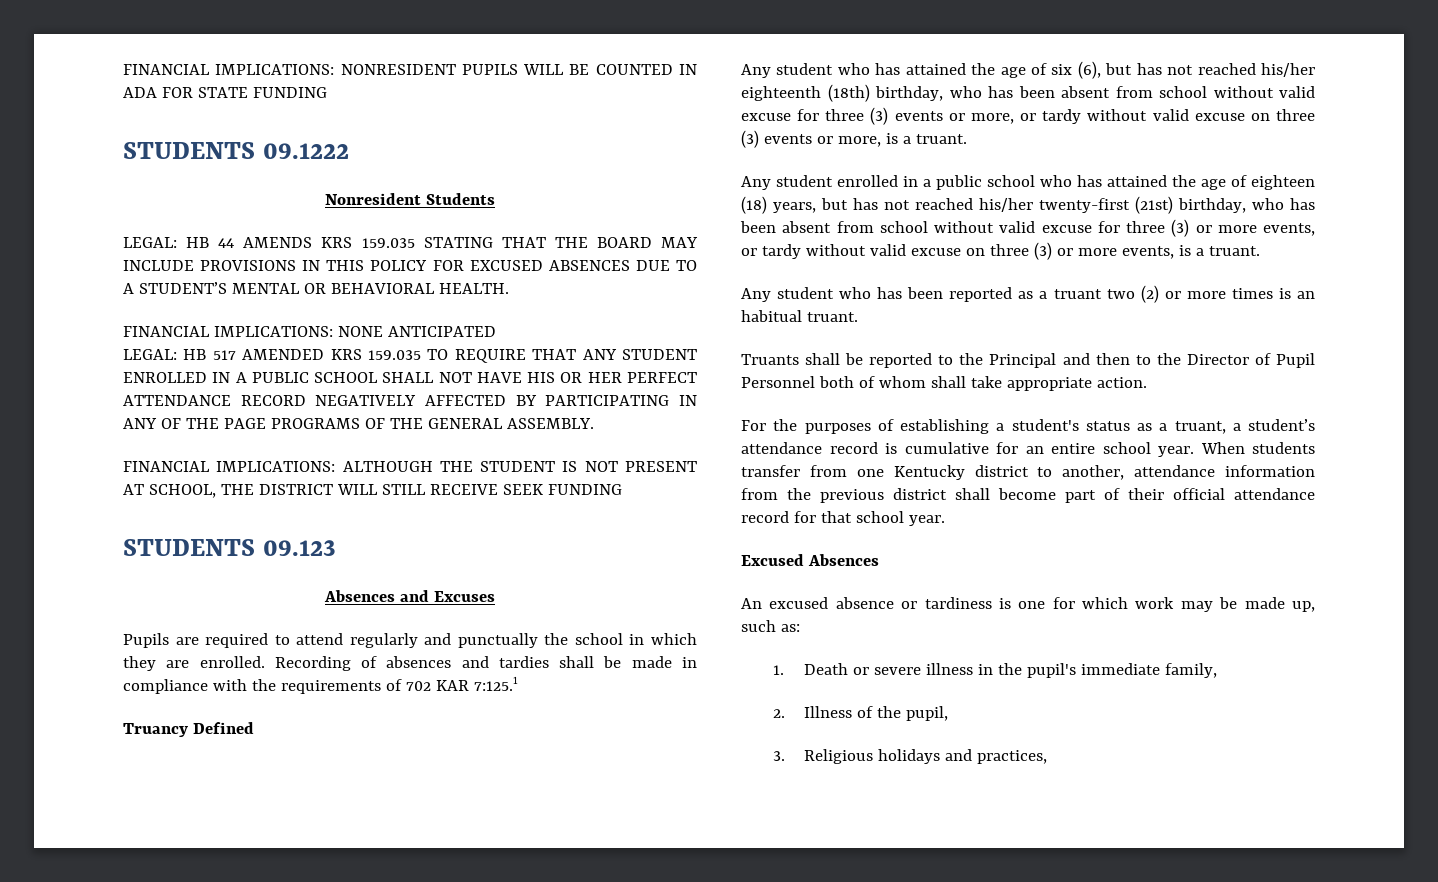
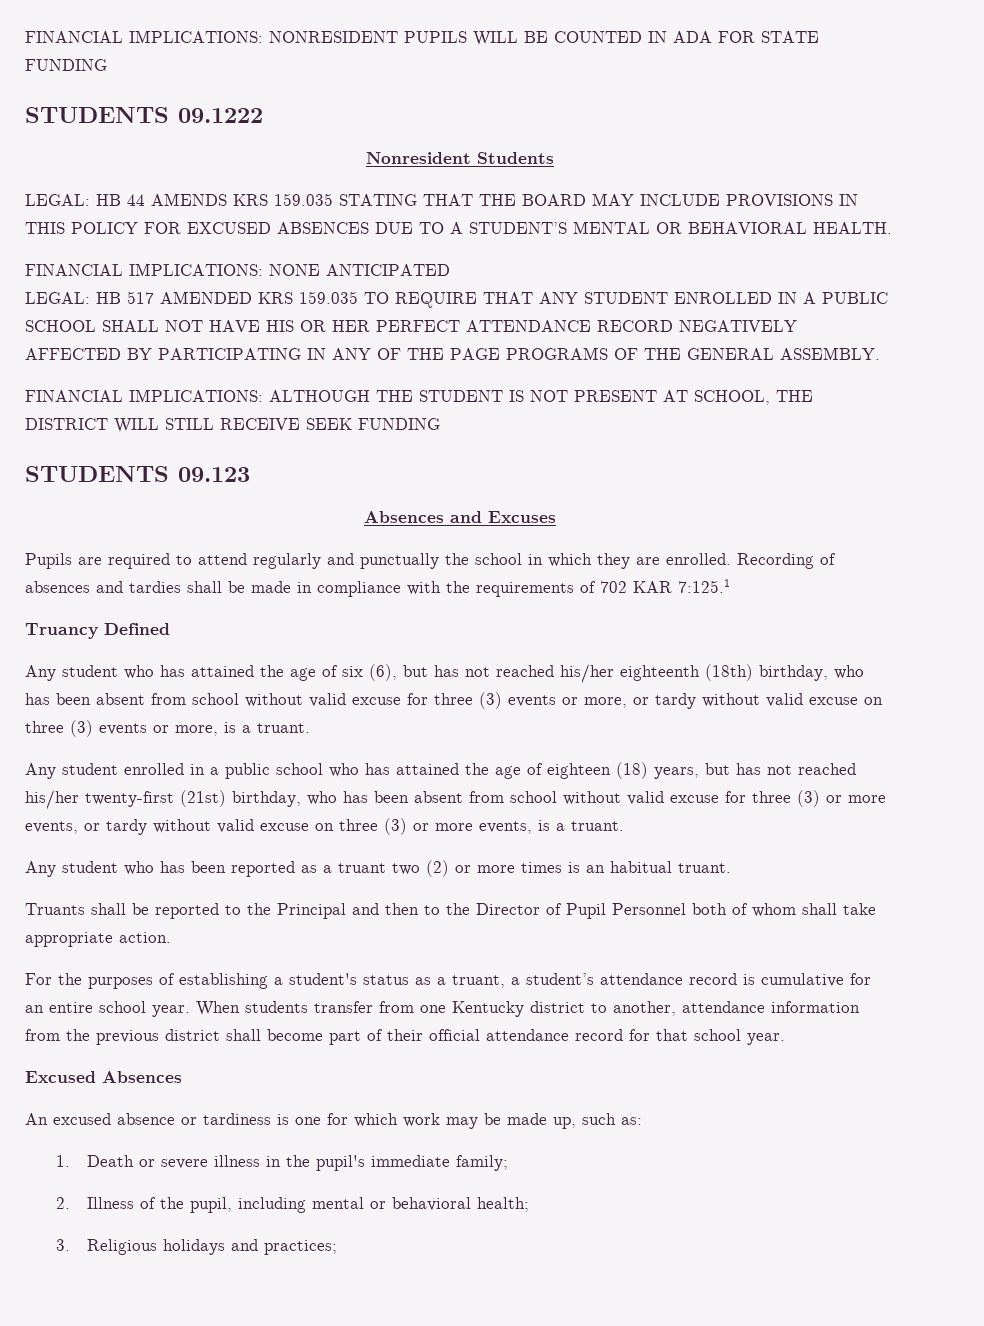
[1165,663,1218,678] family, -> [455,1155,508,1171] family;
(949, 713) none -> [237,1197,529,1213] including mental or behavioral health;
[977,750,1048,764] practices, -> [263,1240,337,1255] practices;

